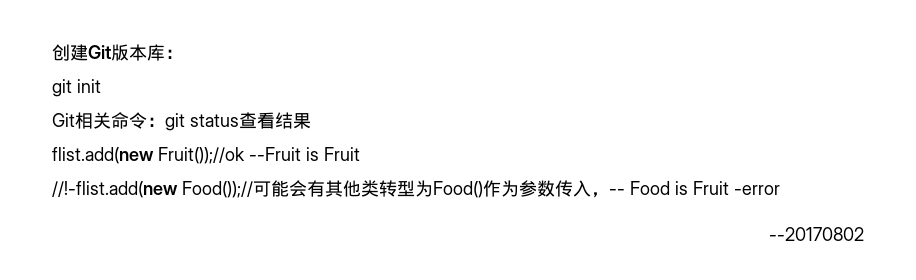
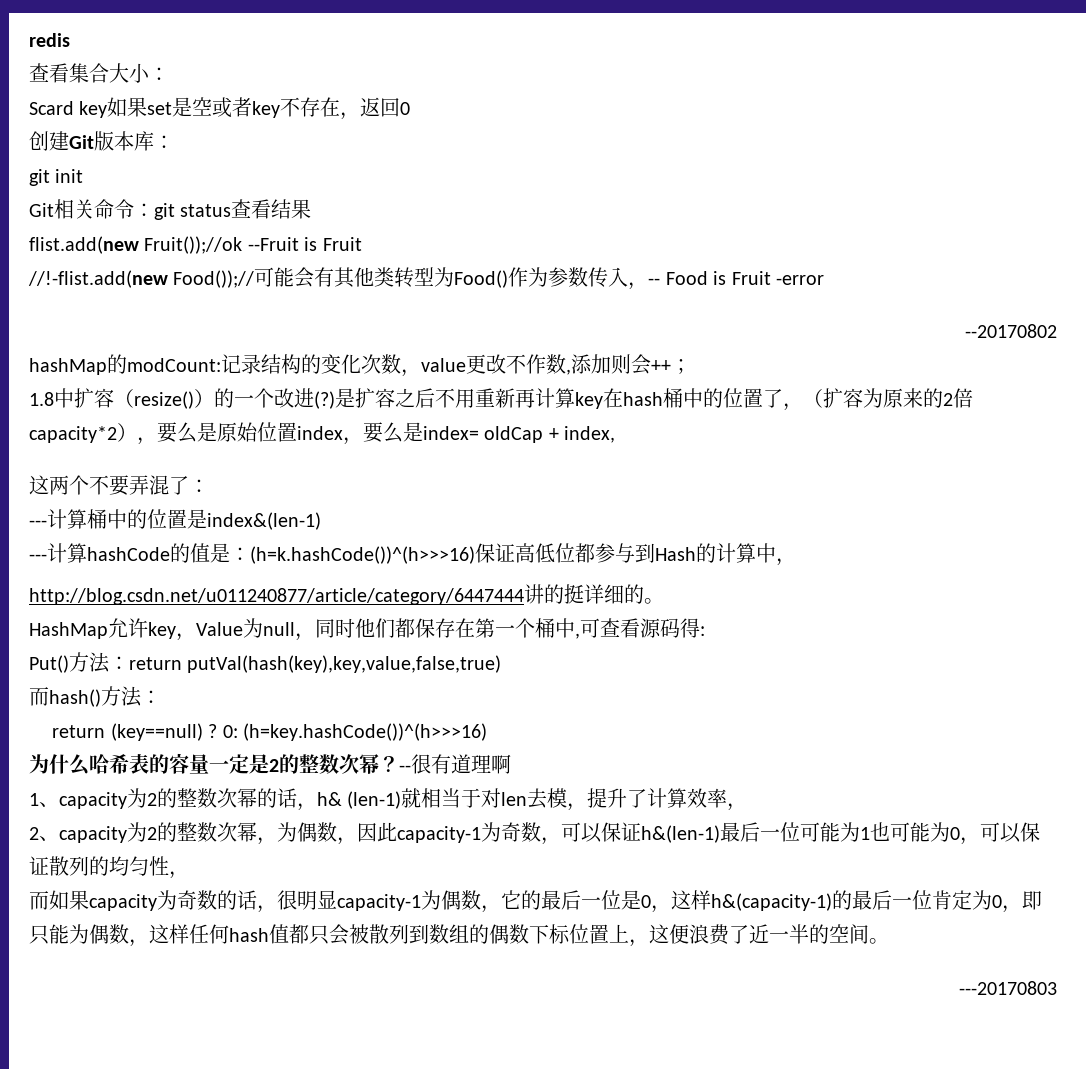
(52, 52) none -> [29,33,70,47] [29,63,169,83] [29,97,411,120] redis // 查看集合大小： // Scard key如果set是空或者key不存在，返回0 //
(864, 234) none -> [29,354,691,377] [29,388,973,411] [29,422,616,445] [29,475,209,496] [29,509,321,530] [29,543,796,566] [29,584,664,605] [29,618,705,641] [29,652,502,673] [29,686,161,707] [52,723,487,741] [29,753,511,776] [29,788,748,811] [29,822,1040,845] [29,856,189,879] [29,890,1042,913] [29,924,889,947] [959,981,1057,995] // hashMap的modCount:记录结构的变化次数，value更改不作数,添加则会++； // 1.8中扩容（resize()）的一个改进(?)是扩容之后不用重新再计算key在hash桶中的位置了，（扩容为原来的2倍capacity*2），要么是原始位置index，要么是index= oldCap + index, // 这两个不要弄混了： // ---计算桶中的位置是index&(len-1) // ---计算hashCode的值是：(h=k.hashCode())^(h>>>16)保证高低位都参与到Hash的计算中， // http://blog.csdn.net/u011240877/article/category/6447444讲的挺详细的。 // HashMap允许key，Value为null，同时他们都保存在第一个桶中,可查看源码得: // Put()方法：return putVal(hash(key),key,value,false,true) // 而hash()方法： // return (key==null) ? 0: (h=key.hashCode())^(h>>>16) // 为什么哈希表的容量一定是2的整数次幂？--很有道理啊 // 1、capacity为2的整数次幂的话，h& (len-1)就相当于对len去模，提升了计算效率， // 2、capacity为2的整数次幂，为偶数，因此capacity-1为奇数，可以保证h&(len-1)最后一位可能为1也可能为0，可以保证散列的均匀性， // 而如果capacity为奇数的话，很明显capacity-1为偶数，它的最后一位是0，这样h&(capacity-1)的最后一位肯定为0，即只能为偶数，这样任何hash值都只会被散列到数组的偶数下标位置上，这便浪费了近一半的空间。 // ---20170803

